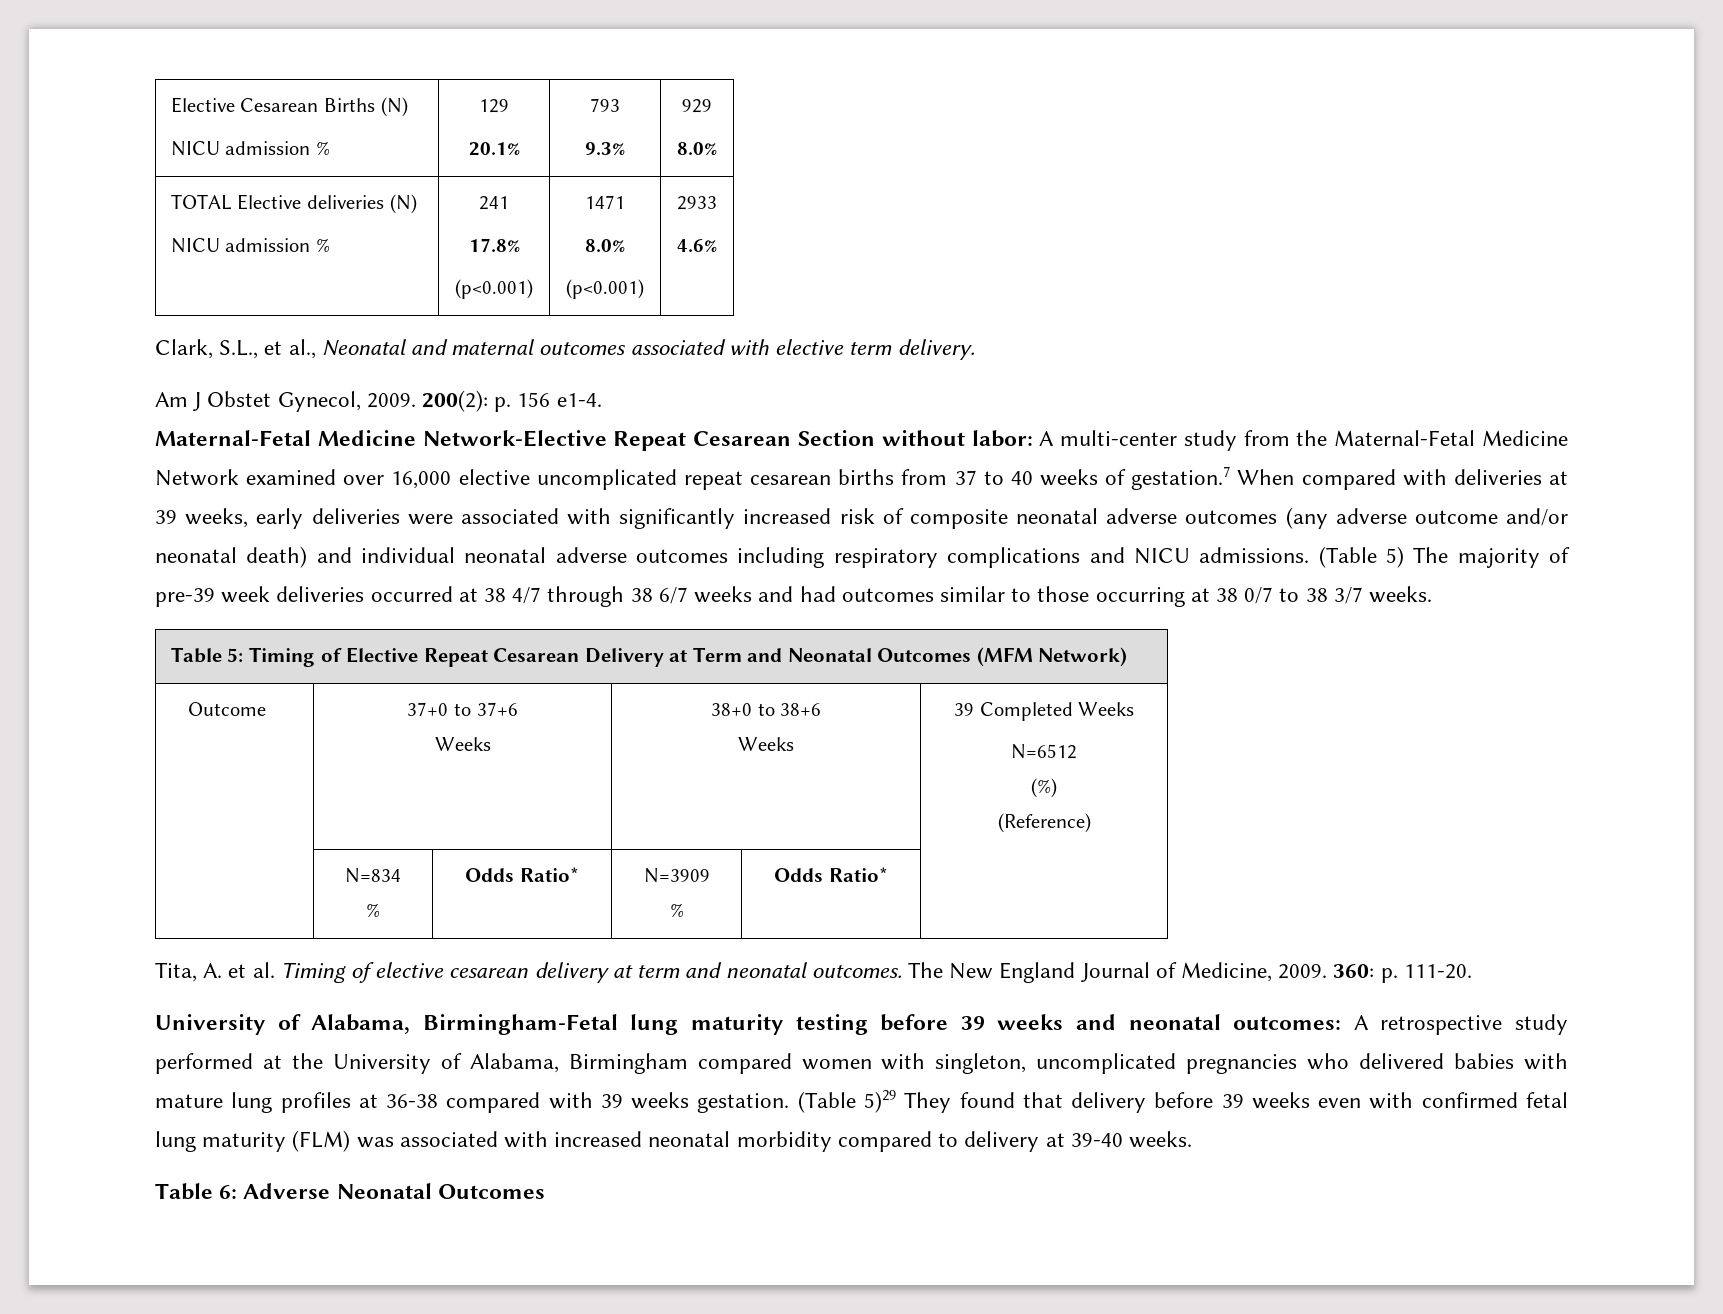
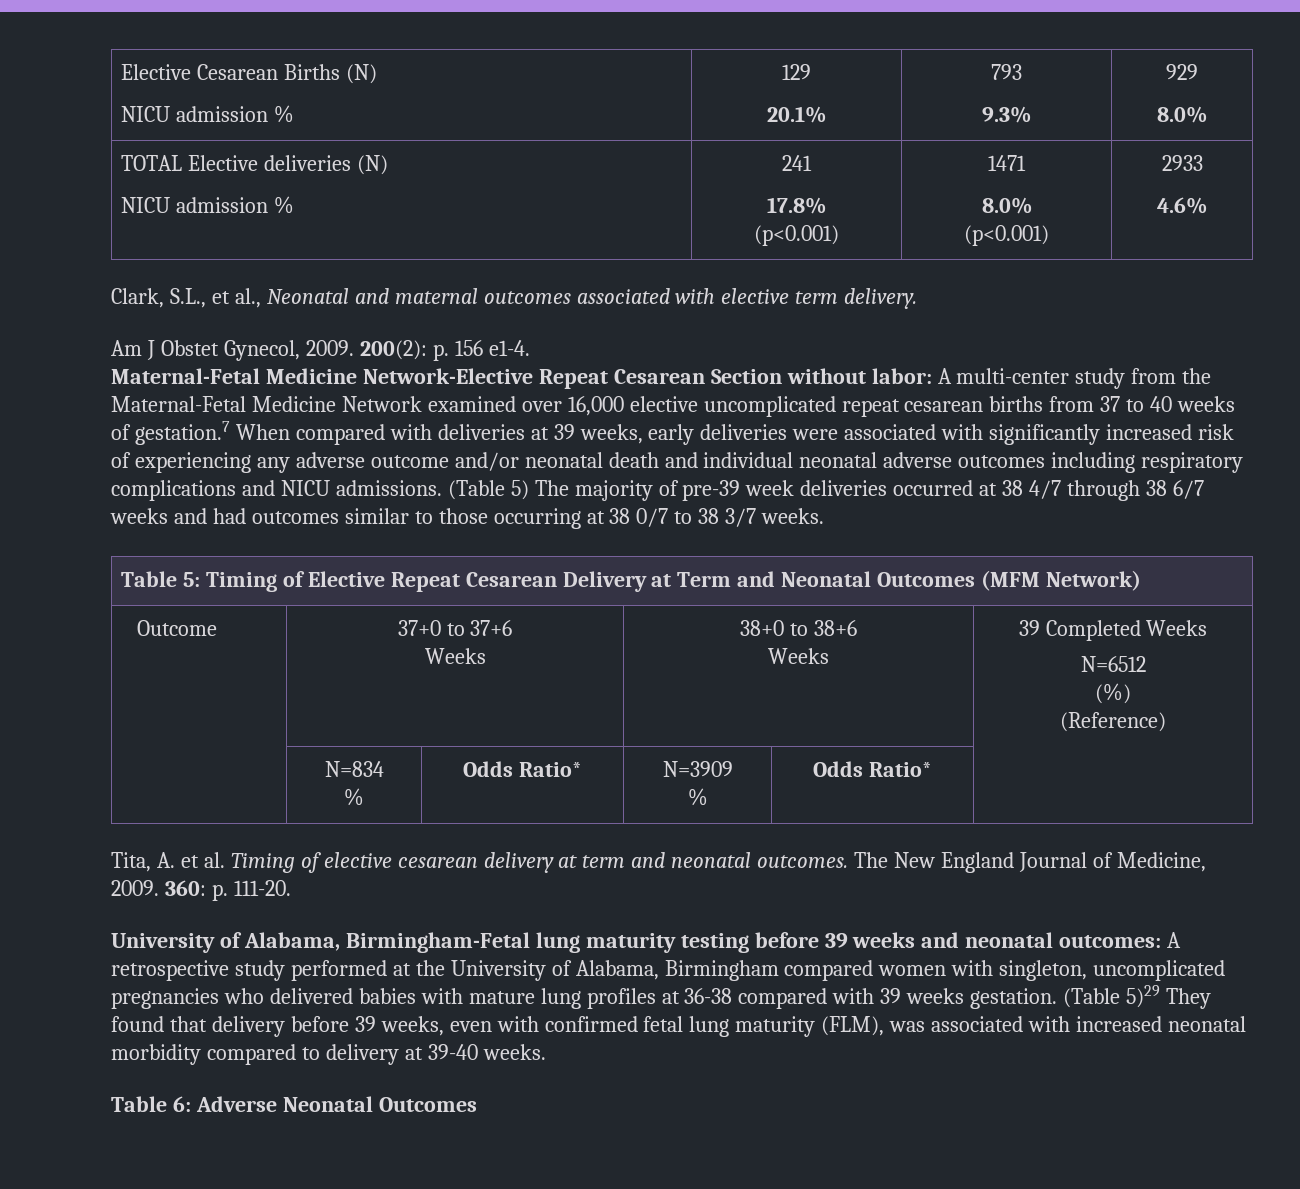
[909,507,1328,529] composite neonatal adverse outcomes (any -> [134,452,290,473] experiencing any
[246,546,308,568] death) -> [608,452,659,468] death
[1251,1092,1310,1109] weeks -> [380,1016,444,1036] weeks,
[292,1130,351,1152] (FLM) -> [821,1016,885,1036] (FLM),

